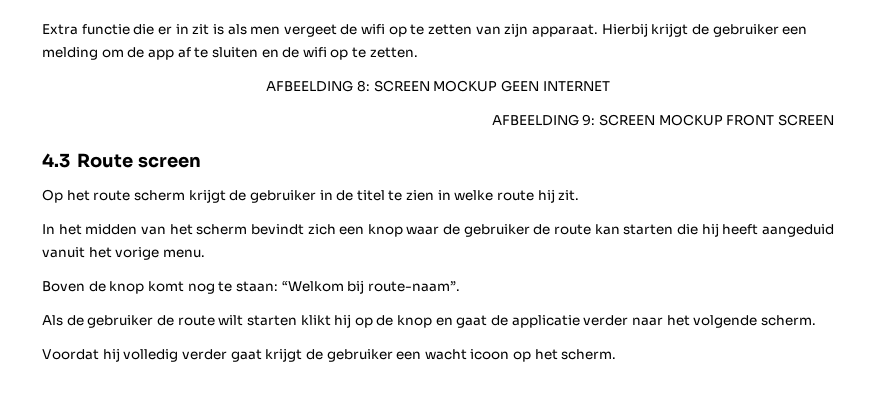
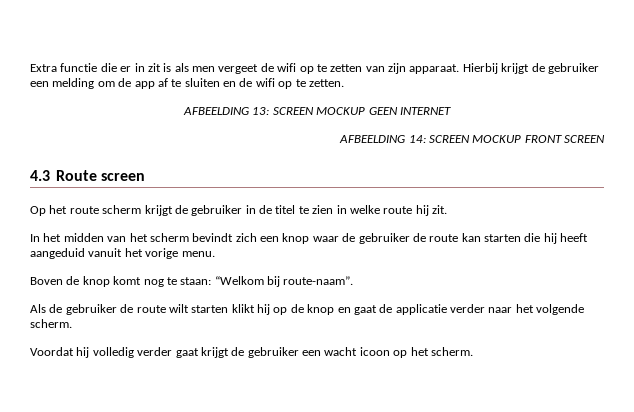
[357,80,371,92] 8: -> [252,107,270,115] 13:
[582,114,596,126] 9: -> [408,135,426,143] 14:

